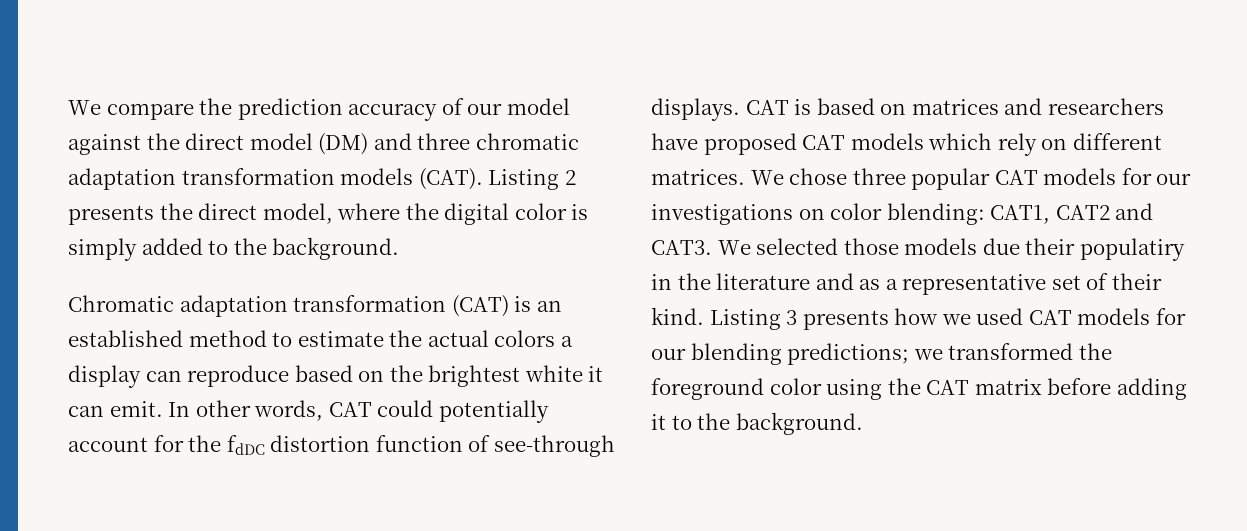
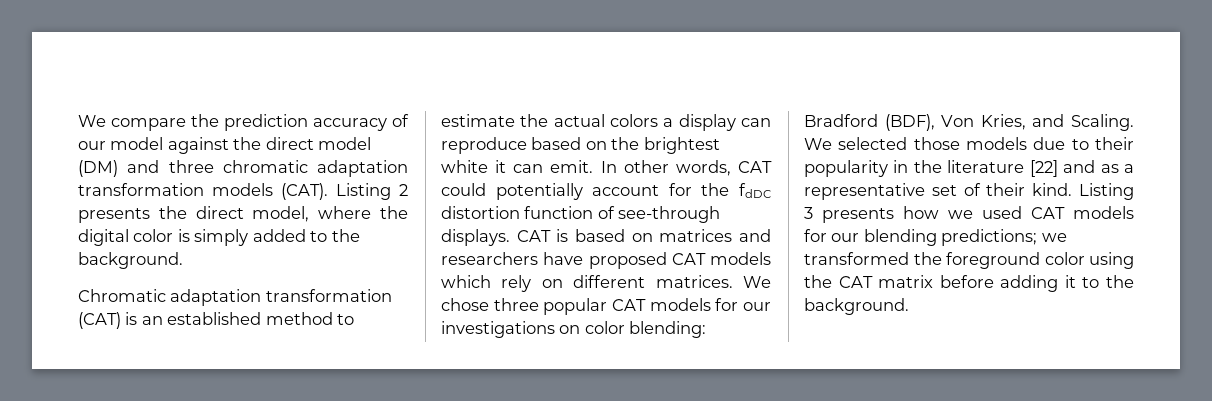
[990,203,1154,224] [651,240,712,255] CAT1, CAT2 and CAT3. -> [804,114,1134,131] Bradford (BDF), Von Kries, and Scaling.
[1025,238,1185,261] their populatiry -> [1071,137,1134,150] [804,160,888,177] to their popularity
(811, 281) none -> [1029,160,1058,177] [22]

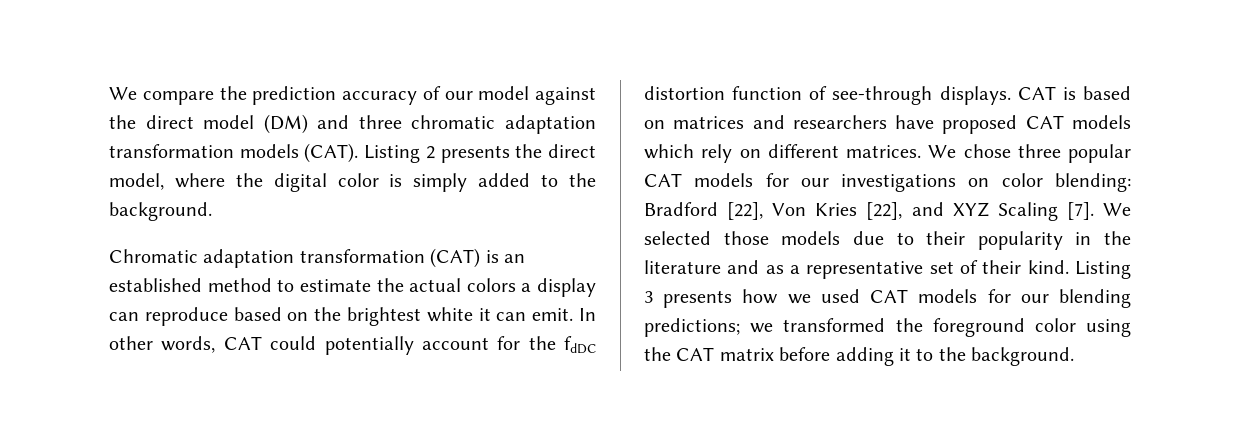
[884,114,1134,131] (BDF), Von Kries, and Scaling. -> [727,202,1094,221] [22], Von Kries [22], and XYZ Scaling [7].
[1029,160,1058,177] [22] -> (721, 267) none

